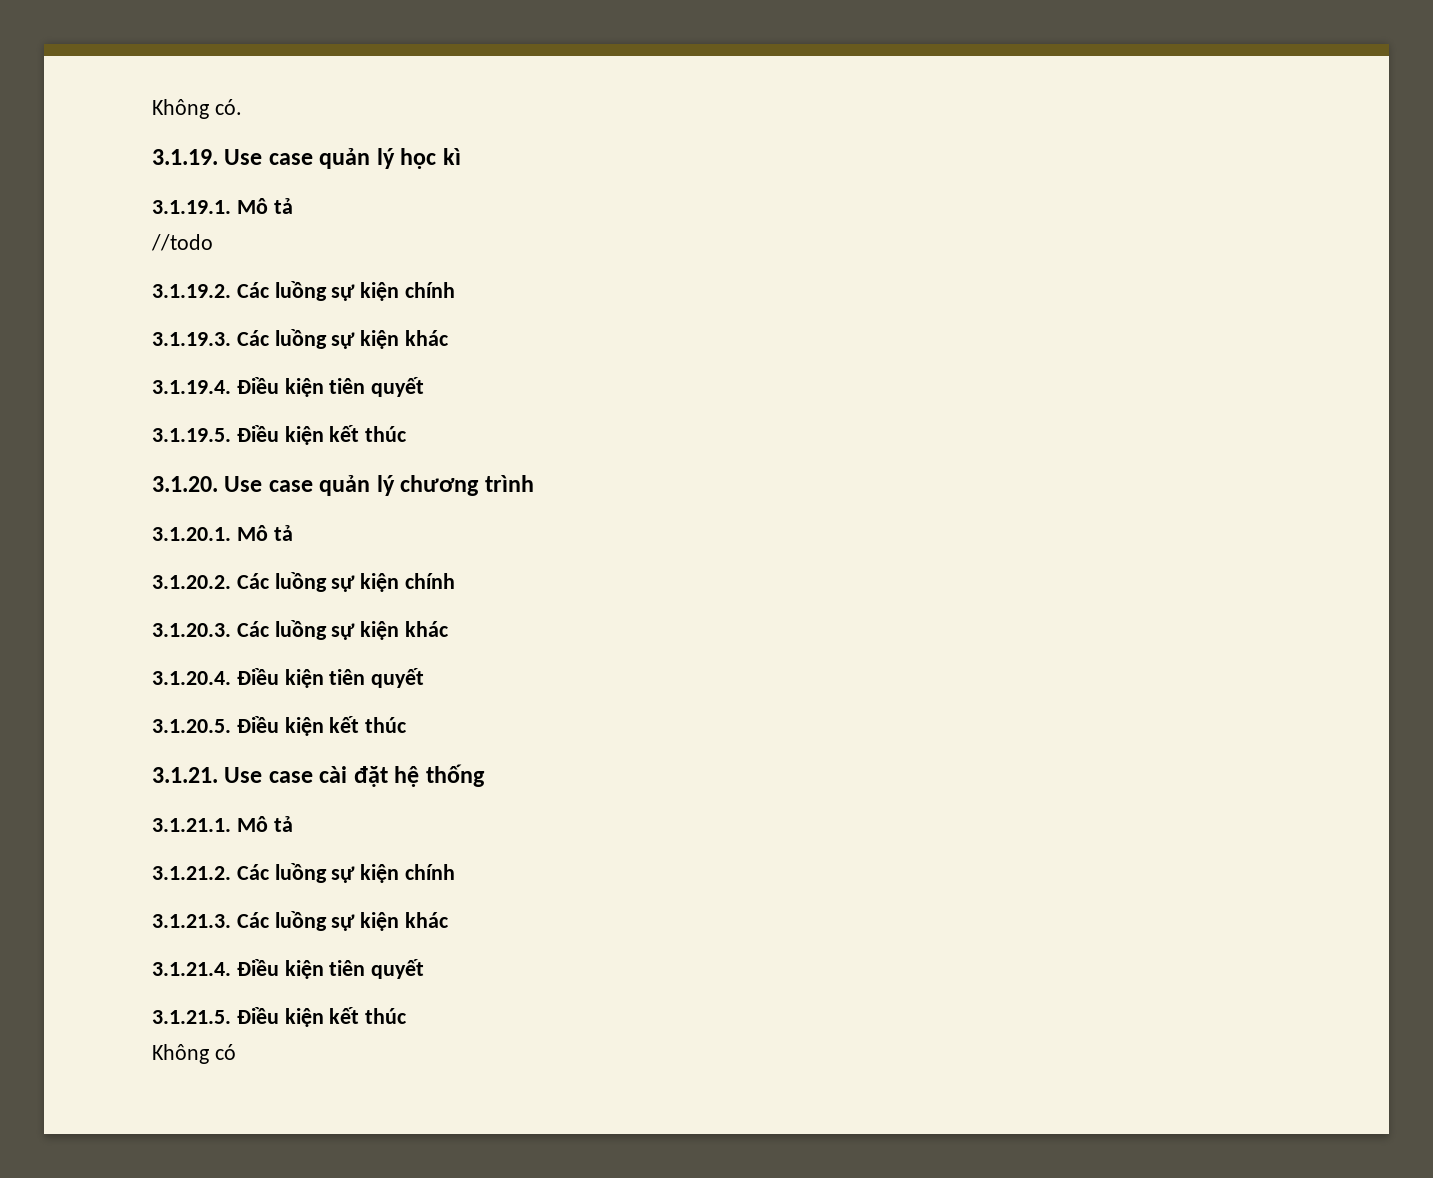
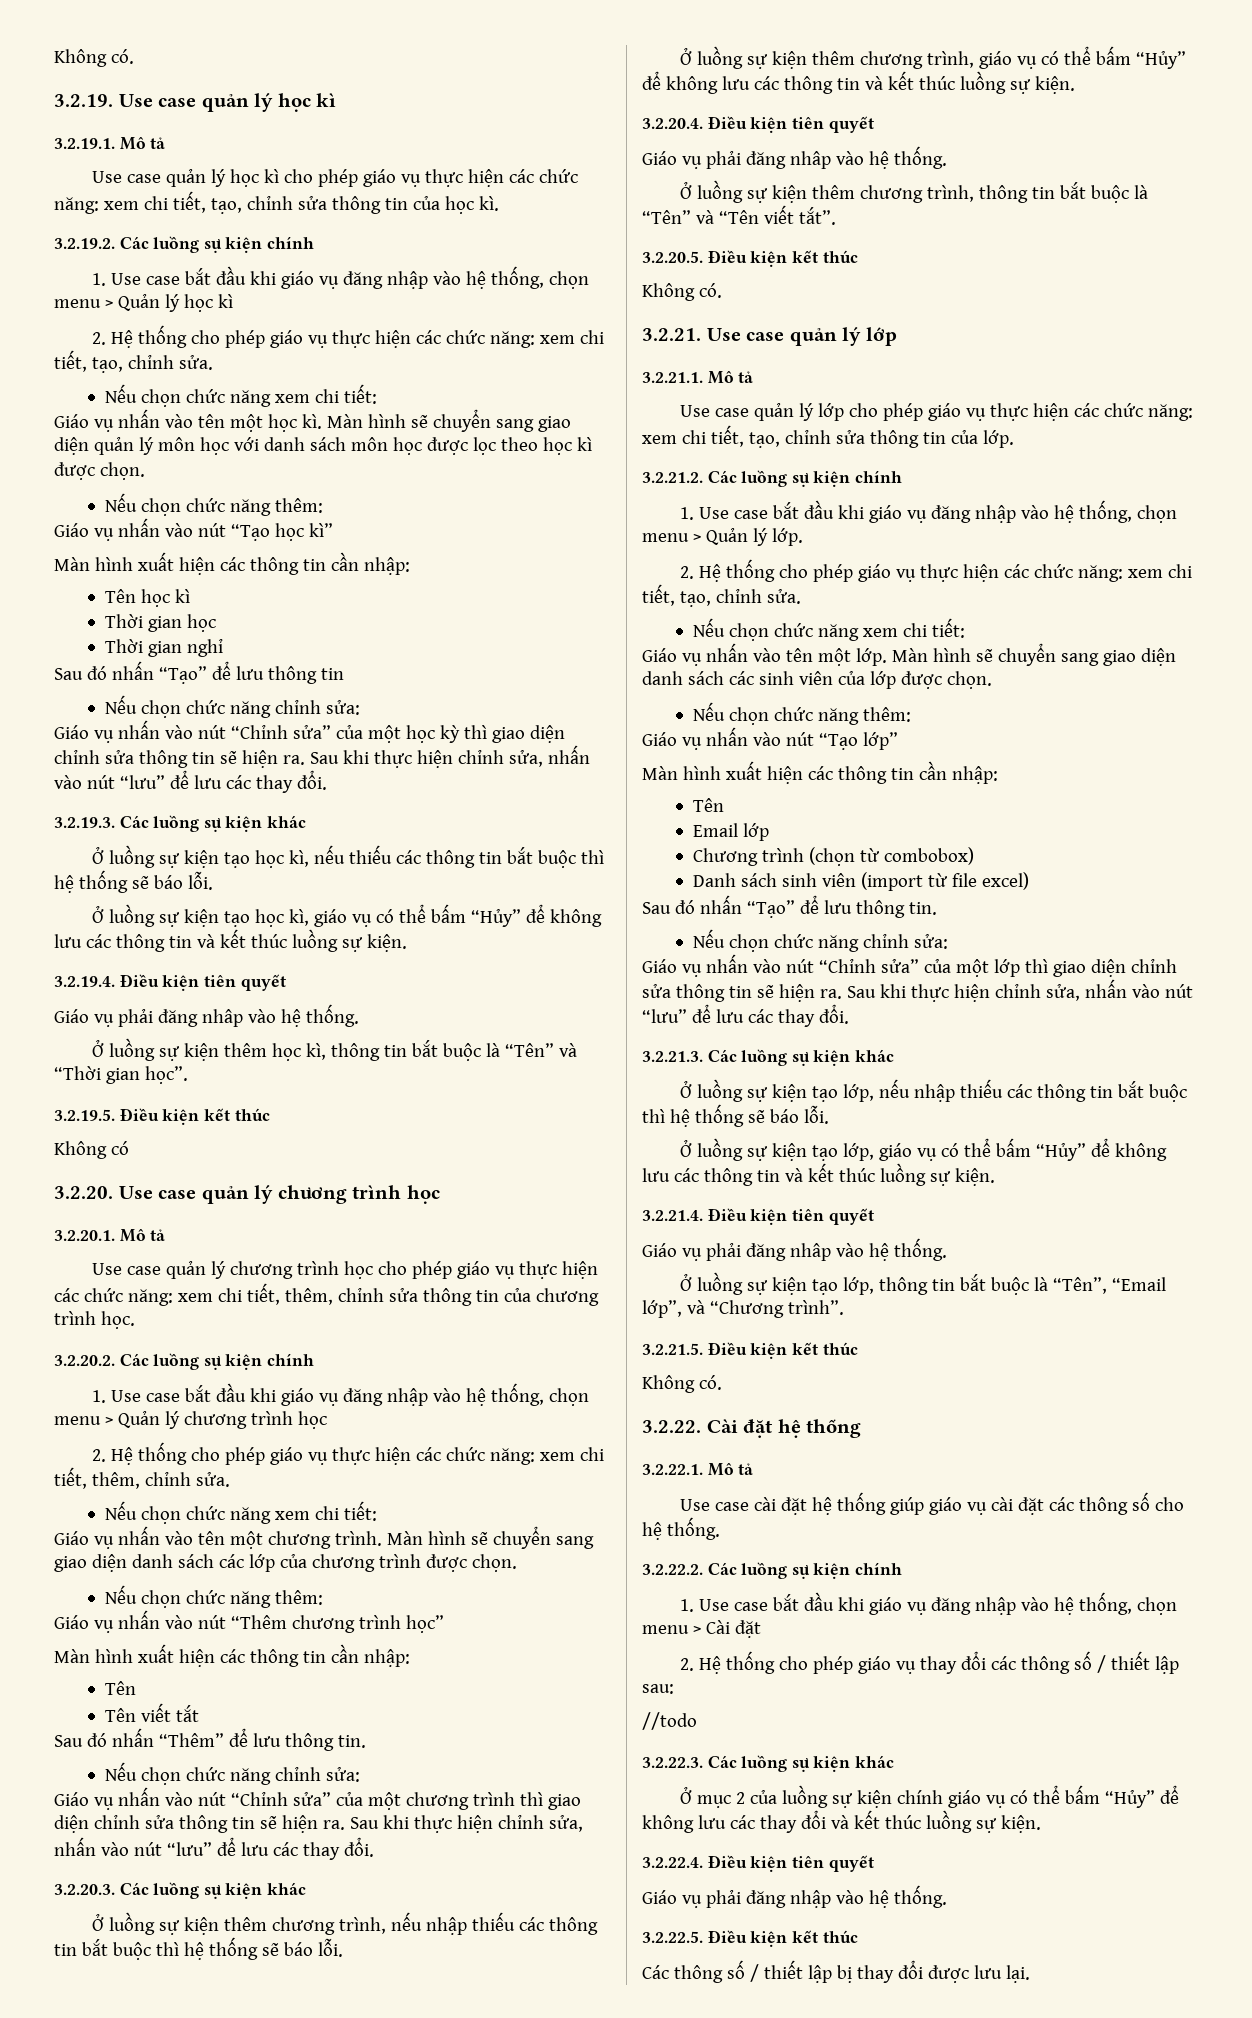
[152,99,242,119] [152,149,218,165] Không có. // 3.1.19. -> [54,49,134,67] [54,94,113,107] Không có. // 3.2.19.
[152,198,293,214] [151,234,213,251] [152,281,456,301] [152,329,449,349] [152,377,425,397] [152,425,407,445] [152,475,534,496] [152,525,293,541] [152,572,456,592] [152,620,449,640] [152,668,425,688] [152,716,407,736] [152,764,485,787] [152,816,293,832] [152,863,456,883] [152,911,449,931] [152,959,425,979] [152,1010,231,1024] 3.1.19.1. Mô tả // //todo // 3.1.19.2. Các luồng sự kiện chính // 3.1.19.3. Các luồng sự kiện khác // 3.1.19.4. Điều kiện tiên quyết // 3.1.19.5. Điều kiện kết thúc // 3.1.20. Use case quản lý chương trình // 3.1.20.1. Mô tả // 3.1.20.2. Các luồng sự kiện chính // 3.1.20.3. Các luồng sự kiện khác // 3.1.20.4. Điều kiện tiên quyết // 3.1.20.5. Điều kiện kết thúc // 3.1.21. Use case cài đặt hệ thống // 3.1.21.1. Mô tả // 3.1.21.2. Các luồng sự kiện chính // 3.1.21.3. Các luồng sự kiện khác // 3.1.21.4. Điều kiện tiên quyết // 3.1.21.5. -> [54,137,166,150] [92,169,579,187] [54,191,499,214] [54,236,314,253] [92,266,590,289] [54,294,233,312] [92,325,605,348] [54,350,213,373] [105,384,378,407] [54,409,571,432] [54,437,592,455] [54,462,145,480] [105,493,324,516] [54,518,333,541] [54,552,410,575] [105,589,191,607] [105,614,217,632] [105,639,224,657] [54,661,344,684] [105,695,361,718] [54,720,565,743] [54,745,590,768] [54,770,327,793] [54,815,306,832] [92,845,605,868] [54,870,213,893] [92,904,603,927] [54,929,407,952] [54,974,286,991] [54,1004,359,1027] [92,1038,578,1061] [54,1066,188,1084] [54,1109,115,1121] 3.2.19.1. Mô tả // Use case quản lý học kì cho phép giáo vụ thực hiện các chức năng: xem chi tiết, tạo, chỉnh sửa thông tin của học kì. // 3.2.19.2. Các luồng sự kiện chính // 1. Use case bắt đầu khi giáo vụ đăng nhập vào hệ thống, chọn menu > Quản lý học kì // 2. Hệ thống cho phép giáo vụ thực hiện các chức năng: xem chi tiết, tạo, chỉnh sửa. // Nếu chọn chức năng xem chi tiết: // Giáo vụ nhấn vào tên một học kì. Màn hình sẽ chuyển sang giao diện quản lý môn học với danh sách môn học được lọc theo học kì được chọn. // Nếu chọn chức năng thêm: // Giáo vụ nhấn vào nút “Tạo học kì” // Màn hình xuất hiện các thông tin cần nhập: // Tên học kì // Thời gian học // Thời gian nghỉ // Sau đó nhấn “Tạo” để lưu thông tin // Nếu chọn chức năng chỉnh sửa: // Giáo vụ nhấn vào nút “Chỉnh sửa” của một học kỳ thì giao diện chỉnh sửa thông tin sẽ hiện ra. Sau khi thực hiện chỉnh sửa, nhấn vào nút “lưu” để lưu các thay đổi. // 3.2.19.3. Các luồng sự kiện khác // Ở luồng sự kiện tạo học kì, nếu thiếu các thông tin bắt buộc thì hệ thống sẽ báo lỗi. // Ở luồng sự kiện tạo học kì, giáo vụ có thể bấm “Hủy” để không lưu các thông tin và kết thúc luồng sự kiện. // 3.2.19.4. Điều kiện tiên quyết // Giáo vụ phải đăng nhâp vào hệ thống. // Ở luồng sự kiện thêm học kì, thông tin bắt buộc là “Tên” và “Thời gian học”. // 3.2.19.5.
(236, 1052) none -> [54,1185,440,1204] [54,1229,166,1242] [92,1261,599,1279] [54,1283,599,1306] [54,1311,135,1329] [54,1353,314,1370] [92,1383,590,1406] [54,1411,327,1429] [92,1442,605,1465] [54,1467,230,1489] [105,1501,378,1524] [54,1526,594,1549] [54,1554,517,1572] [105,1585,324,1608] [54,1610,444,1633] [54,1644,410,1667] [105,1681,137,1695] [105,1703,200,1722] [54,1728,366,1751] [105,1762,361,1785] [54,1787,581,1810] [54,1815,583,1833] [54,1837,374,1860] [54,1882,306,1899] [92,1912,599,1935] [54,1937,343,1960] [680,46,1187,69] [642,71,1075,94] [642,116,874,133] [642,146,947,169] [680,180,1149,203] [642,205,836,225] [642,250,858,267] [642,283,722,301] [642,327,897,346] [642,371,754,384] [680,403,1194,421] [642,425,1014,448] [642,470,902,487] [680,500,1178,523] [642,528,803,546] [680,559,1193,582] [642,584,801,607] [693,618,966,641] [642,643,1176,666] [642,671,992,689] [693,702,912,725] [642,727,898,750] [642,761,998,784] [693,798,725,812] [693,823,770,841] [693,847,975,866] [693,872,1030,891] [642,895,937,918] [693,929,949,952] [642,954,1177,977] [642,979,1193,1002] [642,1004,849,1027] [642,1049,894,1066] [680,1079,1188,1102] [642,1104,829,1127] [680,1138,1168,1161] [642,1163,995,1186] [642,1208,874,1225] [642,1238,947,1261] [680,1272,1167,1295] [642,1300,844,1318] [642,1342,858,1359] [642,1375,722,1393] [642,1419,862,1438] [642,1463,754,1476] [680,1492,1185,1515] [642,1517,720,1540] [642,1562,902,1579] [680,1592,1178,1615] [642,1620,761,1638] [680,1651,1180,1674] [642,1684,674,1694] [642,1712,697,1730] [642,1755,894,1772] [680,1785,1180,1808] [642,1810,1041,1833] [642,1855,874,1872] [642,1885,947,1908] [642,1930,858,1947] [642,1960,1030,1983] // 3.2.20. Use case quản lý chương trình học // 3.2.20.1. Mô tả // Use case quản lý chương trình học cho phép giáo vụ thực hiện các chức năng: xem chi tiết, thêm, chỉnh sửa thông tin của chương trình học. // 3.2.20.2. Các luồng sự kiện chính // 1. Use case bắt đầu khi giáo vụ đăng nhập vào hệ thống, chọn menu > Quản lý chương trình học // 2. Hệ thống cho phép giáo vụ thực hiện các chức năng: xem chi tiết, thêm, chỉnh sửa. // Nếu chọn chức năng xem chi tiết: // Giáo vụ nhấn vào tên một chương trình. Màn hình sẽ chuyển sang giao diện danh sách các lớp của chương trình được chọn. // Nếu chọn chức năng thêm: // Giáo vụ nhấn vào nút “Thêm chương trình học” // Màn hình xuất hiện các thông tin cần nhập: // Tên // Tên viết tắt // Sau đó nhấn “Thêm” để lưu thông tin. // Nếu chọn chức năng chỉnh sửa: // Giáo vụ nhấn vào nút “Chỉnh sửa” của một chương trình thì giao diện chỉnh sửa thông tin sẽ hiện ra. Sau khi thực hiện chỉnh sửa, nhấn vào nút “lưu” để lưu các thay đổi. // 3.2.20.3. Các luồng sự kiện khác // Ở luồng sự kiện thêm chương trình, nếu nhập thiếu các thông tin bắt buộc thì hệ thống sẽ báo lỗi. // Ở luồng sự kiện thêm chương trình, giáo vụ có thể bấm “Hủy” để không lưu các thông tin và kết thúc luồng sự kiện. // 3.2.20.4. Điều kiện tiên quyết // Giáo vụ phải đăng nhâp vào hệ thống. // Ở luồng sự kiện thêm chương trình, thông tin bắt buộc là “Tên” và “Tên viết tắt”. // 3.2.20.5. Điều kiện kết thúc // Không có. // 3.2.21. Use case quản lý lớp // 3.2.21.1. Mô tả // Use case quản lý lớp cho phép giáo vụ thực hiện các chức năng: xem chi tiết, tạo, chỉnh sửa thông tin của lớp. // 3.2.21.2. Các luồng sự kiện chính // 1. Use case bắt đầu khi giáo vụ đăng nhập vào hệ thống, chọn menu > Quản lý lớp. // 2. Hệ thống cho phép giáo vụ thực hiện các chức năng: xem chi tiết, tạo, chỉnh sửa. // Nếu chọn chức năng xem chi tiết: // Giáo vụ nhấn vào tên một lớp. Màn hình sẽ chuyển sang giao diện danh sách các sinh viên của lớp được chọn. // Nếu chọn chức năng thêm: // Giáo vụ nhấn vào nút “Tạo lớp” // Màn hình xuất hiện các thông tin cần nhập: // Tên // Email lớp // Chương trình (chọn từ combobox) // Danh sách sinh viên (import từ file excel) // Sau đó nhấn “Tạo” để lưu thông tin. // Nếu chọn chức năng chỉnh sửa: // Giáo vụ nhấn vào nút “Chỉnh sửa” của một lớp thì giao diện chỉnh sửa thông tin sẽ hiện ra. Sau khi thực hiện chỉnh sửa, nhấn vào nút “lưu” để lưu các thay đổi. // 3.2.21.3. Các luồng sự kiện khác // Ở luồng sự kiện tạo lớp, nếu nhập thiếu các thông tin bắt buộc thì hệ thống sẽ báo lỗi. // Ở luồng sự kiện tạo lớp, giáo vụ có thể bấm “Hủy” để không lưu các thông tin và kết thúc luồng sự kiện. // 3.2.21.4. Điều kiện tiên quyết // Giáo vụ phải đăng nhâp vào hệ thống. // Ở luồng sự kiện tạo lớp, thông tin bắt buộc là “Tên”, “Email lớp”, và “Chương trình”. // 3.2.21.5. Điều kiện kết thúc // Không có. // 3.2.22. Cài đặt hệ thống // 3.2.22.1. Mô tả // Use case cài đặt hệ thống giúp giáo vụ cài đặt các thông số cho hệ thống. // 3.2.22.2. Các luồng sự kiện chính // 1. Use case bắt đầu khi giáo vụ đăng nhập vào hệ thống, chọn menu > Cài đặt // 2. Hệ thống cho phép giáo vụ thay đổi các thông số / thiết lập sau: // //todo // 3.2.22.3. Các luồng sự kiện khác // Ở mục 2 của luồng sự kiện chính giáo vụ có thể bấm “Hủy” để không lưu các thay đổi và kết thúc luồng sự kiện. // 3.2.22.4. Điều kiện tiên quyết // Giáo vụ phải đăng nhập vào hệ thống. // 3.2.22.5. Điều kiện kết thúc // Các thông số / thiết lập bị thay đổi được lưu lại.

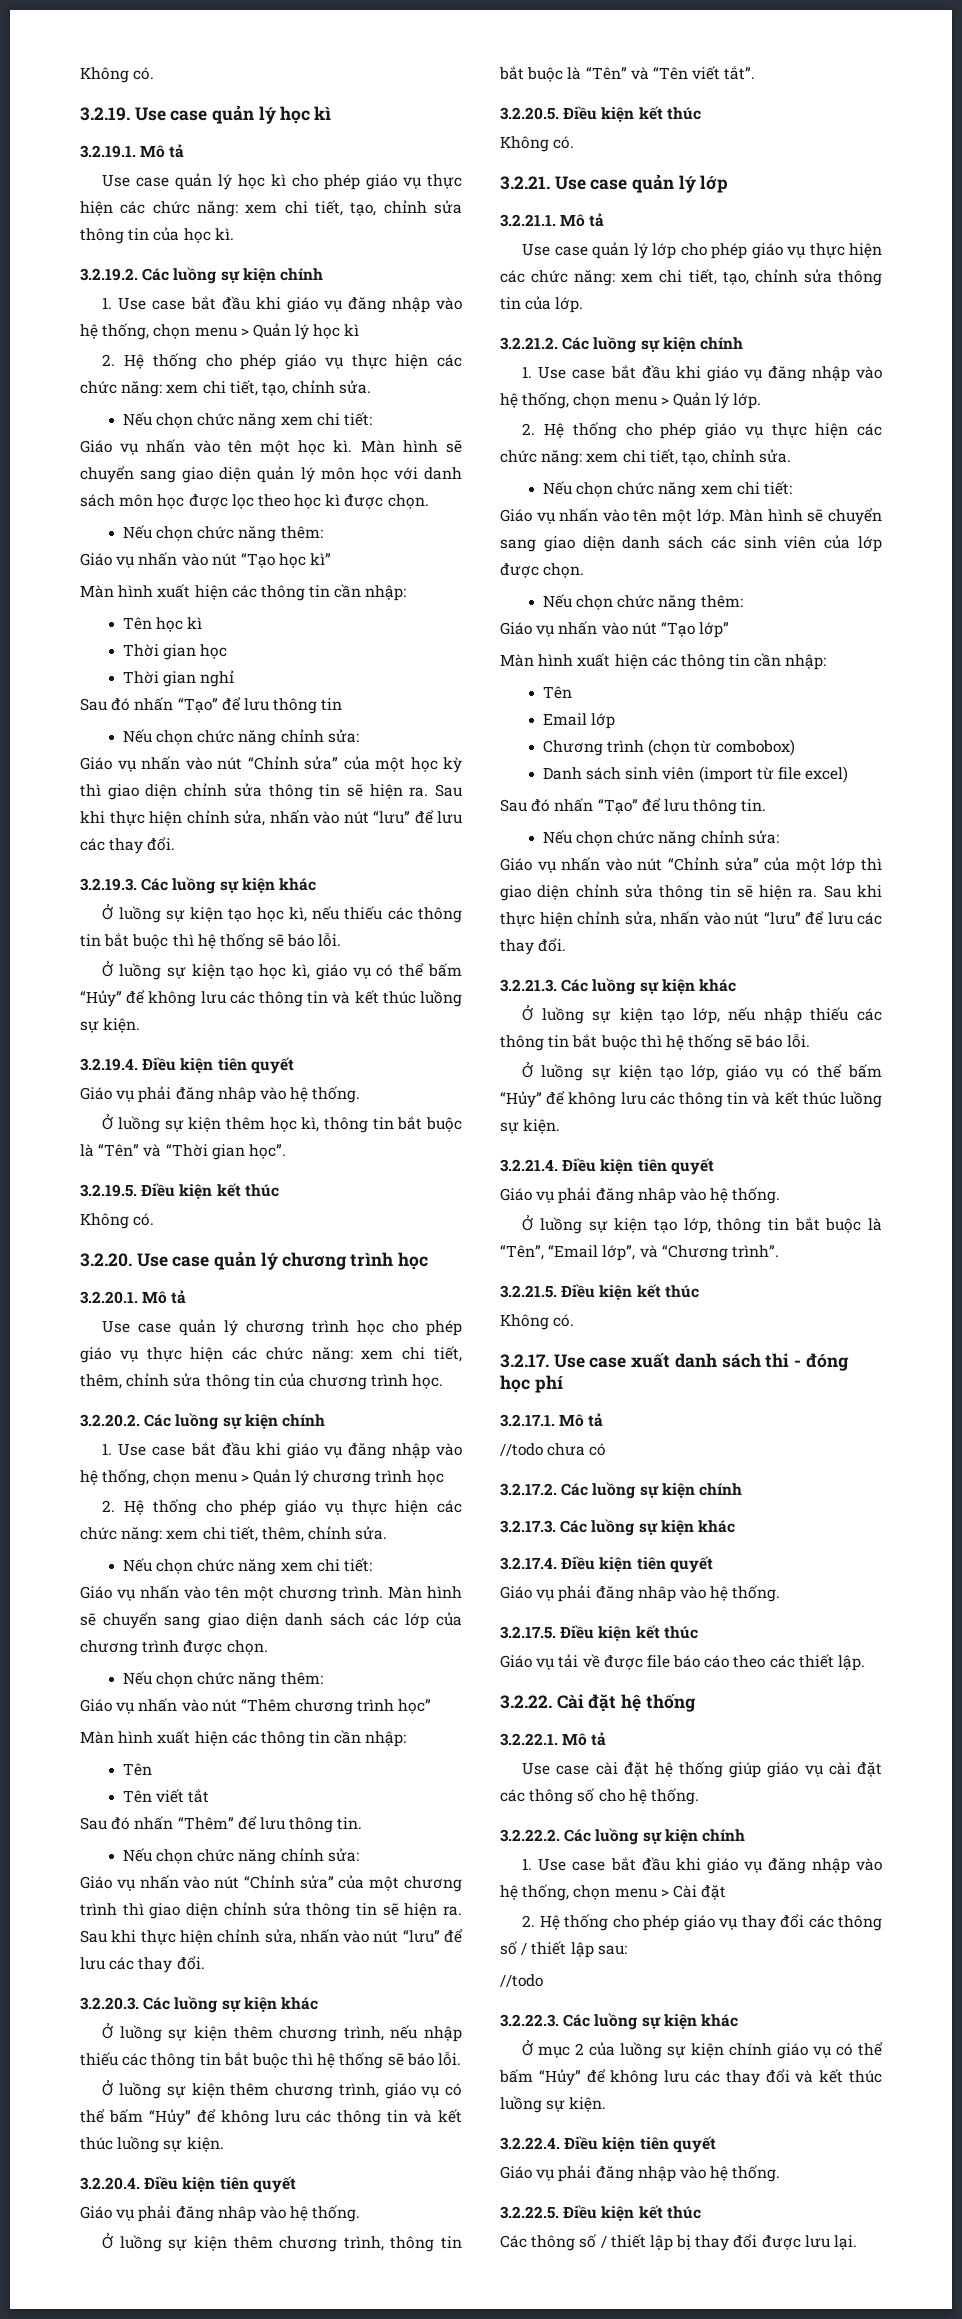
[110,1141,129,1155] có -> [133,1213,155,1226] có.
(722, 1382) none -> [500,1353,849,1371] [500,1375,563,1393] [500,1413,604,1427] [500,1443,607,1456] [500,1482,742,1499] [500,1519,735,1536] [500,1556,713,1573] [500,1585,781,1602] [500,1625,698,1641] [500,1654,866,1671] // 3.2.17. Use case xuất danh sách thi - đóng học phí // 3.2.17.1. Mô tả // //todo chưa có // 3.2.17.2. Các luồng sự kiện chính // 3.2.17.3. Các luồng sự kiện khác // 3.2.17.4. Điều kiện tiên quyết // Giáo vụ phải đăng nhâp vào hệ thống. // 3.2.17.5. Điều kiện kết thúc // Giáo vụ tải về được file báo cáo theo các thiết lập.

